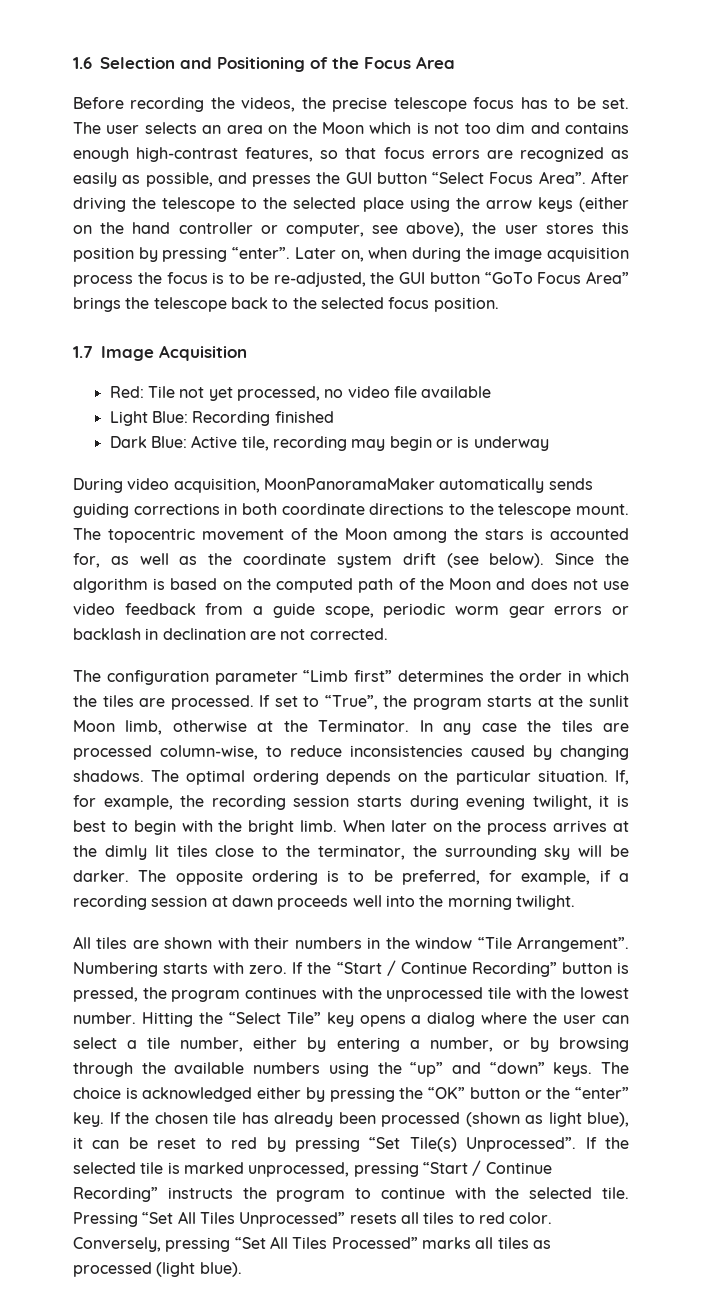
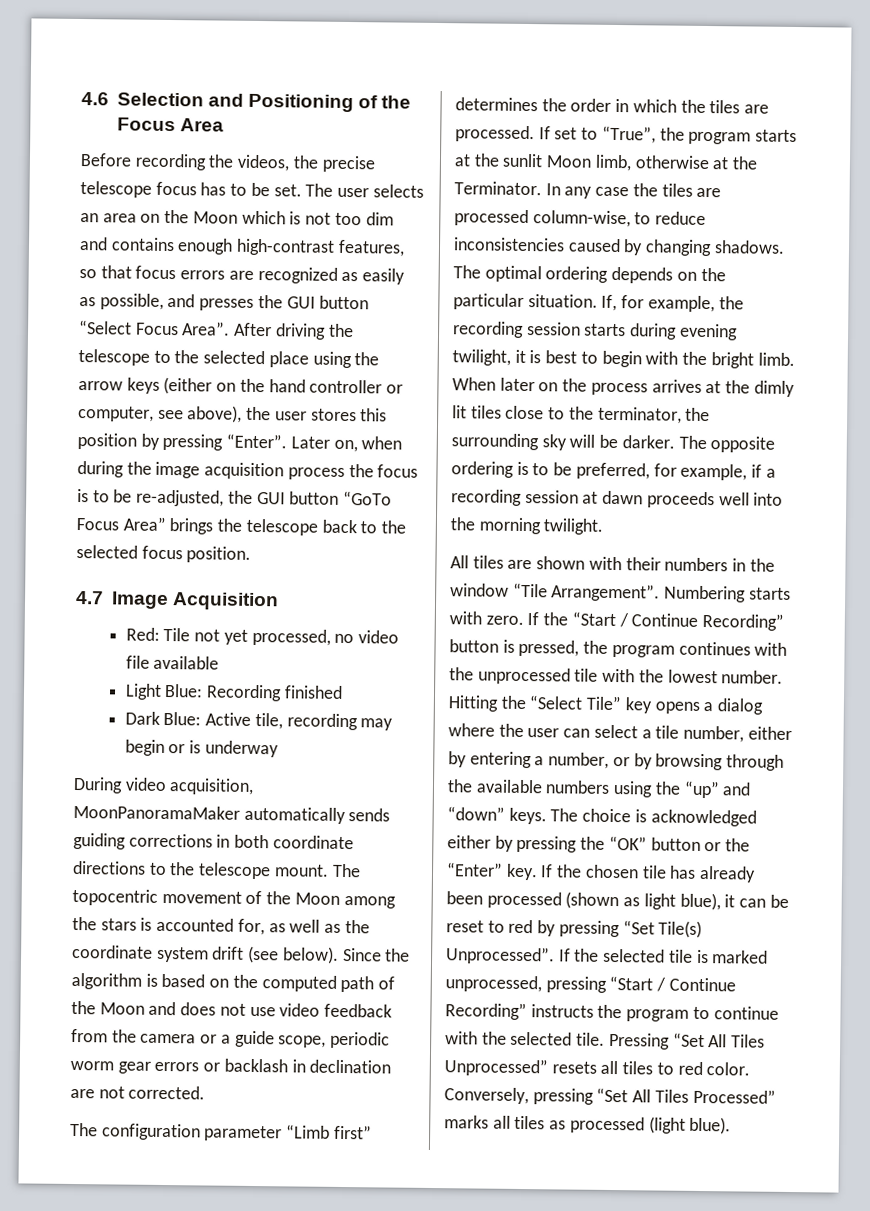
[73,57,92,69] 1.6 -> [81,92,109,106] 4.6
[232,247,291,259] “enter”. -> [226,433,288,449] “Enter”.
[73,346,93,358] 1.7 -> [75,590,104,605] 4.7
(244, 609) none -> [111,1029,218,1044] the camera or
[575,1087,630,1099] “enter” -> [446,862,503,877] “Enter”

